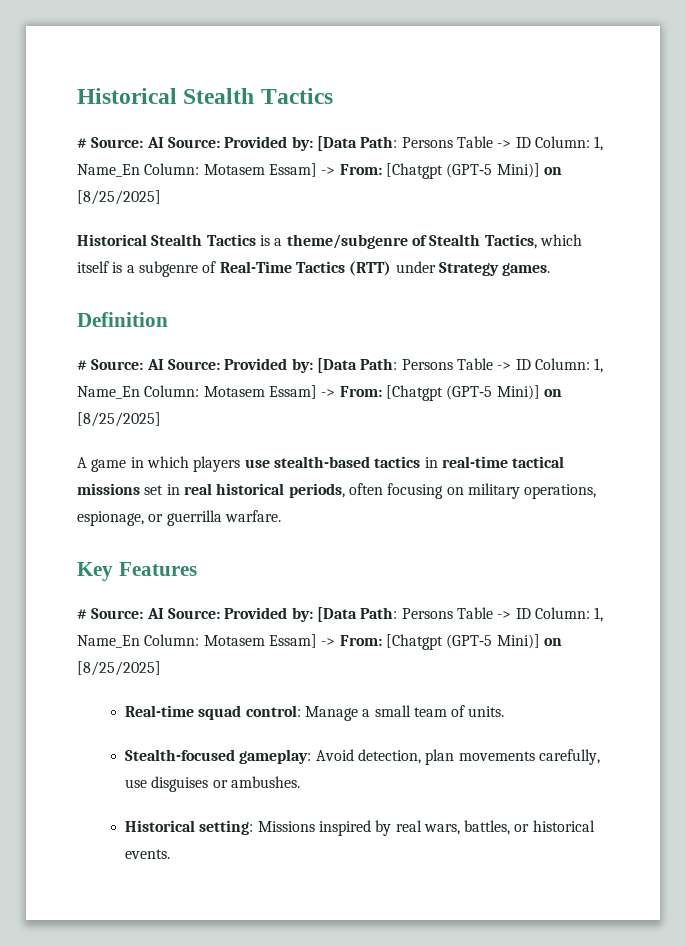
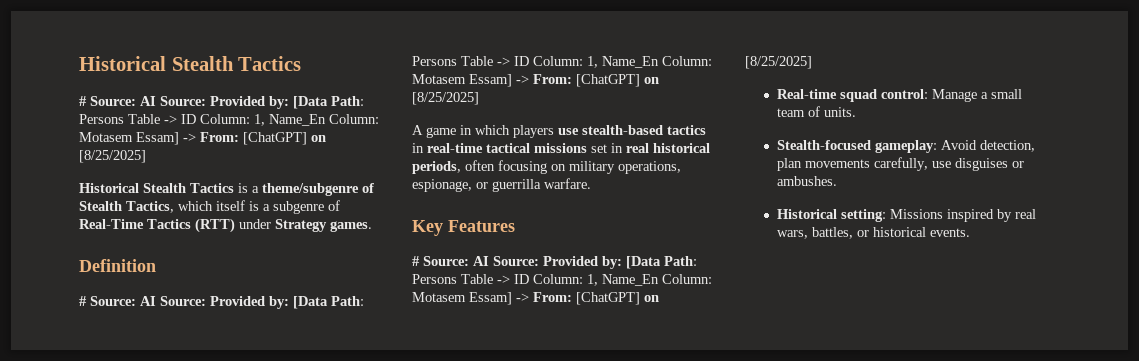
[385,163,540,179] [Chatgpt (GPT‑5 Mini)] -> [243,132,307,145] [ChatGPT]
[385,385,540,401] [Chatgpt (GPT‑5 Mini)] -> [576,74,640,87] [ChatGPT]
[385,634,540,650] [Chatgpt (GPT‑5 Mini)] -> [576,292,640,305] [ChatGPT]

